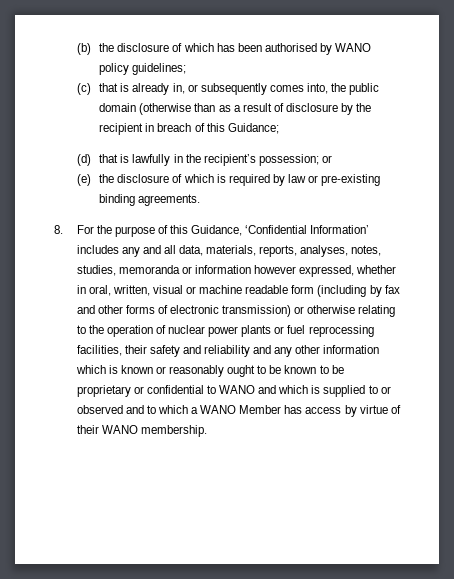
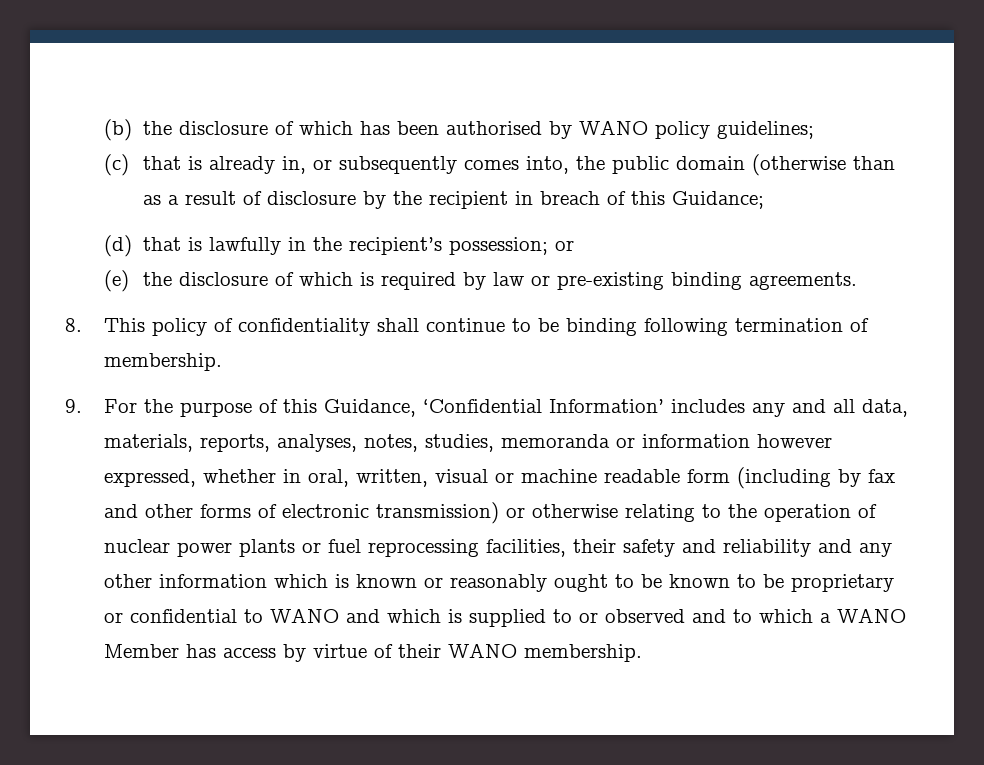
(63, 229) none -> [103,318,869,336] [103,353,222,371] [65,399,82,413] This policy of confidentiality shall continue to be binding following termination of membership. // 9.

